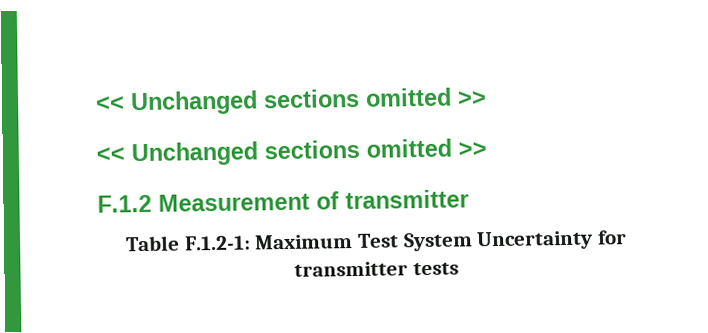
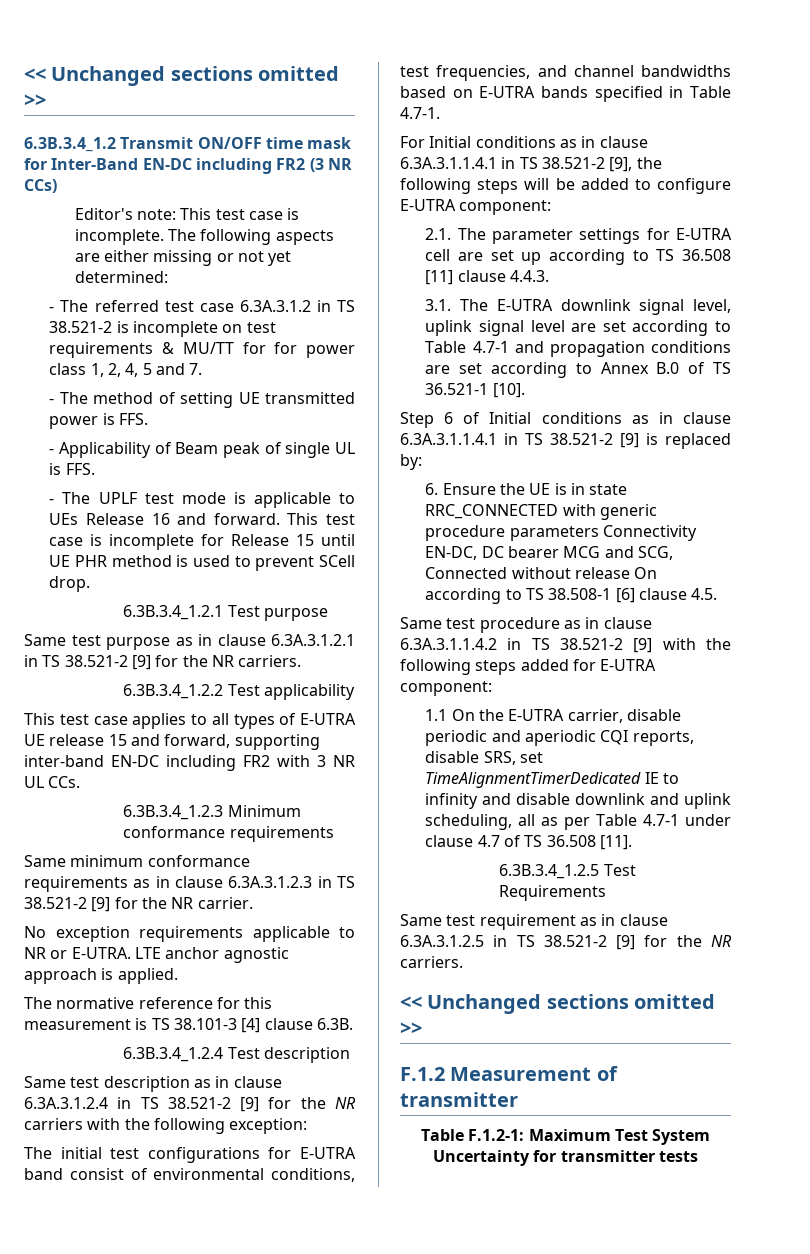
[95,87,487,116] << Unchanged sections omitted >> -> [24,66,340,86] [24,94,46,107] [24,137,352,152] [24,158,352,174] [24,179,57,193] [74,208,300,220] [74,229,334,245] [74,250,292,266] [74,271,168,283] [49,300,355,312] [49,321,276,337] [49,342,355,358] [49,363,203,377] [49,392,355,408] [49,413,148,429] [49,442,355,458] [49,463,95,475] [49,492,355,508] [49,513,355,525] [49,534,355,550] [49,555,355,571] [49,576,91,592] [123,605,328,621] [24,634,355,650] [24,655,302,670] [123,684,355,700] [24,713,356,729] [24,734,320,750] [24,755,355,771] [24,776,81,788] [123,805,301,820] [123,826,334,842] [24,855,250,867] [24,876,355,892] [24,897,253,912] [24,926,355,942] [24,947,289,963] [24,968,178,984] [24,997,273,1009] [24,1018,353,1033] [123,1047,350,1063] [24,1076,282,1092] [24,1097,356,1112] [24,1118,308,1134] [24,1147,356,1163] [24,1168,355,1182] [400,65,731,81] [400,86,731,102] [400,107,440,119] [400,136,648,148] [400,157,662,172] [400,178,731,194] [400,199,552,215] [425,228,732,244] [425,249,731,265] [425,270,549,285] [425,299,731,315] [425,320,731,336] [425,341,731,357] [425,362,731,378] [425,383,525,398] [400,412,731,428] [400,433,731,449] [400,454,422,470] [425,483,628,495] [425,504,657,520] [425,525,697,541] [425,546,673,560] [425,567,658,579] [425,588,718,604] [400,617,652,633] [400,638,731,653] [400,659,657,675] [400,681,492,696] [425,709,681,723] [425,730,694,746] [425,751,543,765] [425,772,679,788] [425,793,731,809] [425,814,731,830] [425,835,632,850] [499,864,636,879] [499,885,607,901] [400,914,668,930] [400,935,732,950] [400,956,463,968] << Unchanged sections omitted >> // 6.3B.3.4_1.2 Transmit ON/OFF time mask for Inter-Band EN-DC including FR2 (3 NR CCs) // Editor's note: This test case is incomplete. The following aspects are either missing or not yet determined: // - The referred test case 6.3A.3.1.2 in TS 38.521-2 is incomplete on test requirements & MU/TT for for power class 1, 2, 4, 5 and 7. // - The method of setting UE transmitted power is FFS. // - Applicability of Beam peak of single UL is FFS. // - The UPLF test mode is applicable to UEs Release 16 and forward. This test case is incomplete for Release 15 until UE PHR method is used to prevent SCell drop. // 6.3B.3.4_1.2.1 Test purpose // Same test purpose as in clause 6.3A.3.1.2.1 in TS 38.521-2 [9] for the NR carriers. // 6.3B.3.4_1.2.2 Test applicability // This test case applies to all types of E-UTRA UE release 15 and forward, supporting inter-band EN-DC including FR2 with 3 NR UL CCs. // 6.3B.3.4_1.2.3 Minimum conformance requirements // Same minimum conformance requirements as in clause 6.3A.3.1.2.3 in TS 38.521-2 [9] for the NR carrier. // No exception requirements applicable to NR or E-UTRA. LTE anchor agnostic approach is applied. // The normative reference for this measurement is TS 38.101-3 [4] clause 6.3B. // 6.3B.3.4_1.2.4 Test description // Same test description as in clause 6.3A.3.1.2.4 in TS 38.521-2 [9] for the NR carriers with the following exception: // The initial test configurations for E-UTRA band consist of environmental conditions, test frequencies, and channel bandwidths based on E-UTRA bands specified in Table 4.7-1. // For Initial conditions as in clause 6.3A.3.1.1.4.1 in TS 38.521-2 [9], the following steps will be added to configure E-UTRA component: // 2.1. The parameter settings for E-UTRA cell are set up according to TS 36.508 [11] clause 4.4.3. // 3.1. The E-UTRA downlink signal level, uplink signal level are set according to Table 4.7-1 and propagation conditions are set according to Annex B.0 of TS 36.521-1 [10]. // Step 6 of Initial conditions as in clause 6.3A.3.1.1.4.1 in TS 38.521-2 [9] is replaced by: // 6. Ensure the UE is in state RRC_CONNECTED with generic procedure parameters Connectivity EN-DC, DC bearer MCG and SCG, Connected without release On according to TS 38.508-1 [6] clause 4.5. // Same test procedure as in clause 6.3A.3.1.1.4.2 in TS 38.521-2 [9] with the following steps added for E-UTRA component: // 1.1 On the E-UTRA carrier, disable periodic and aperiodic CQI reports, disable SRS, set TimeAlignmentTimerDedicated IE to infinity and disable downlink and uplink scheduling, all as per Table 4.7-1 under clause 4.7 of TS 36.508 [11]. // 6.3B.3.4_1.2.5 Test Requirements // Same test requirement as in clause 6.3A.3.1.2.5 in TS 38.521-2 [9] for the NR carriers.

